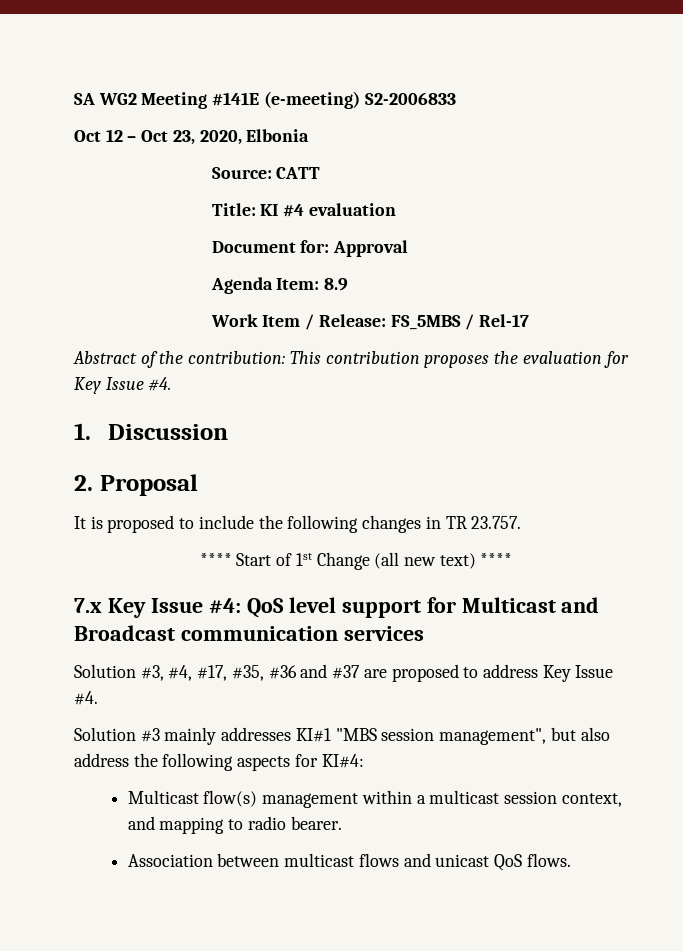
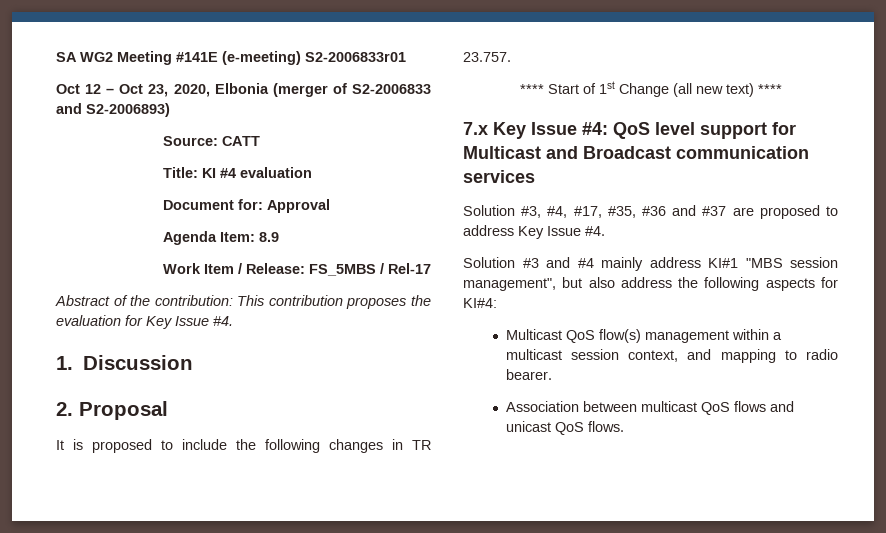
[364,92,456,105] S2-2006833 -> [305,52,406,62] S2-2006833r01
(310, 135) none -> [272,83,431,97] [56,103,170,117] (merger of S2-2006833 and S2-2006893)
[164,727,292,745] mainly addresses -> [546,257,701,271] and #4 mainly address
(199, 797) none -> [565,330,595,343] QoS
(355, 860) none -> [700,402,730,415] QoS

